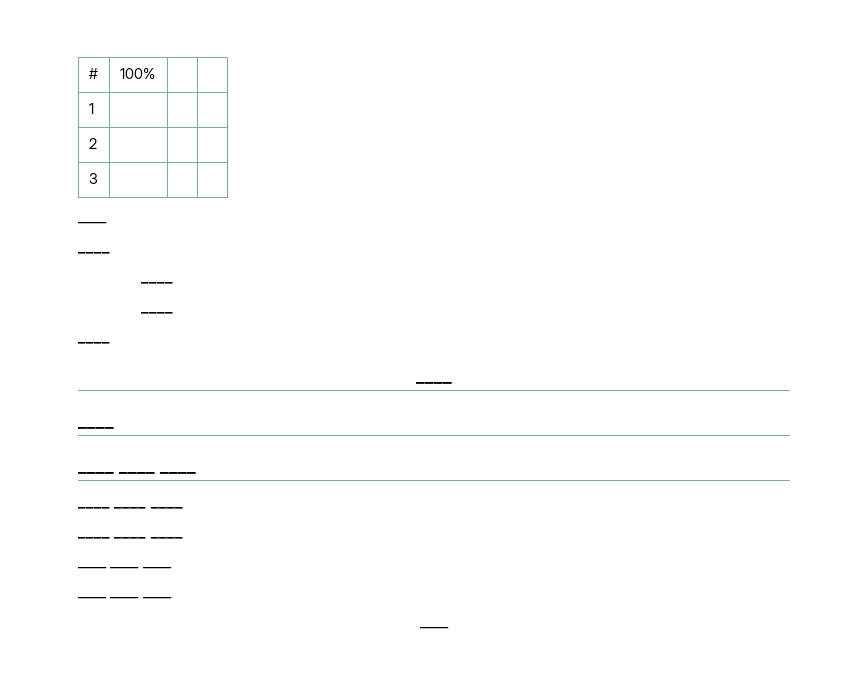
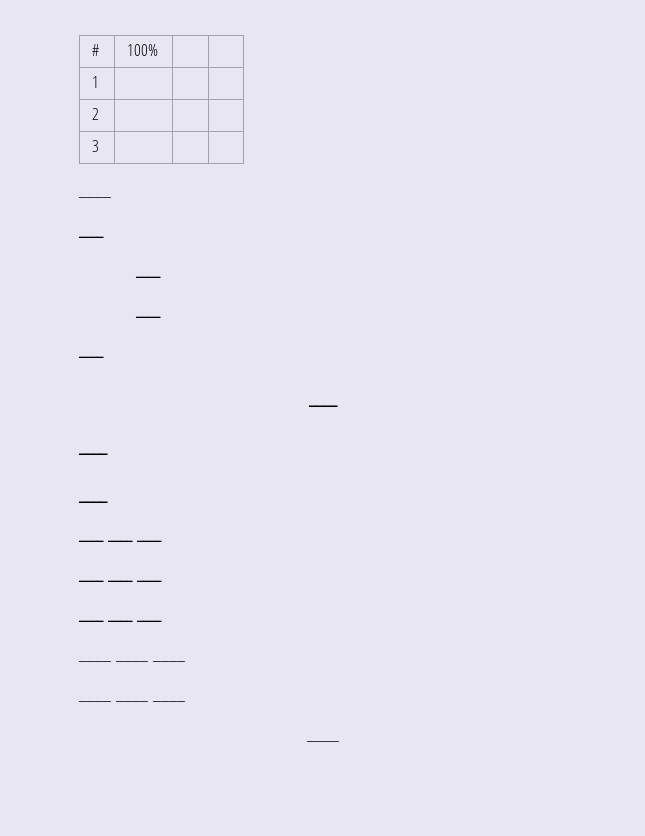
(114, 473) none -> [78,539,104,542] // ____

